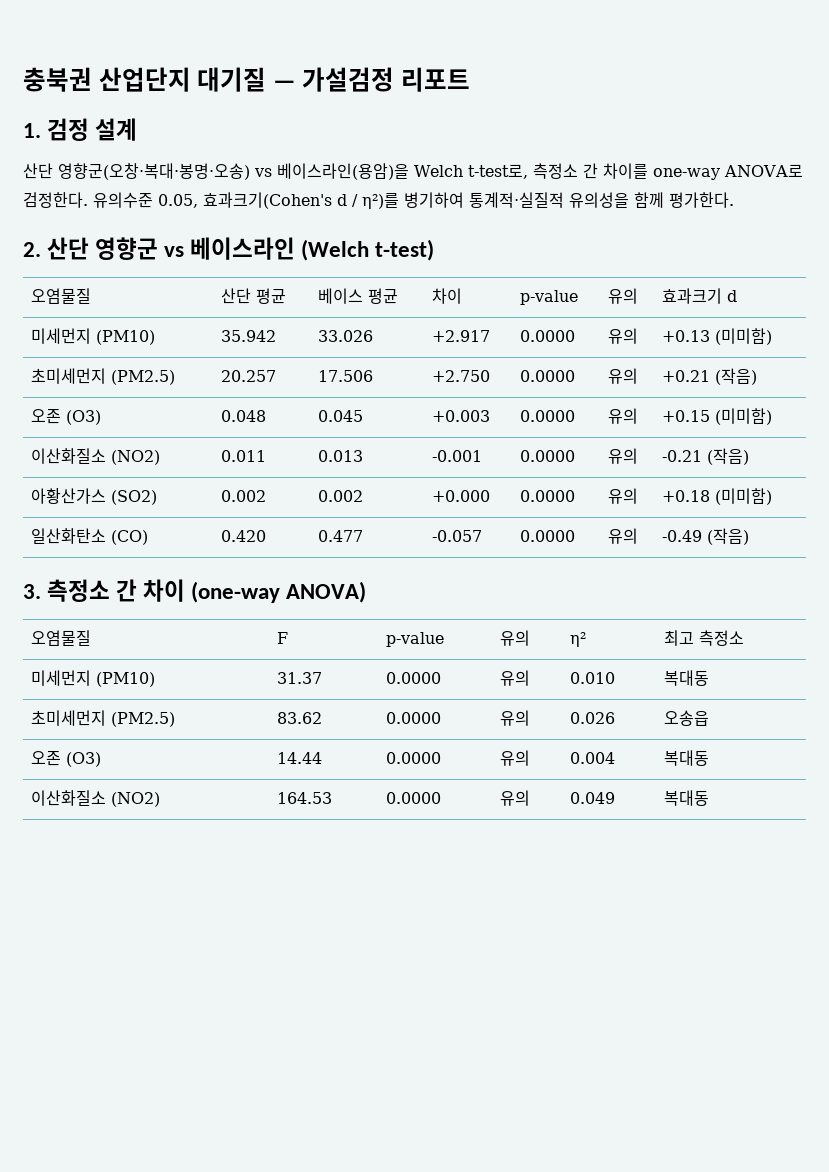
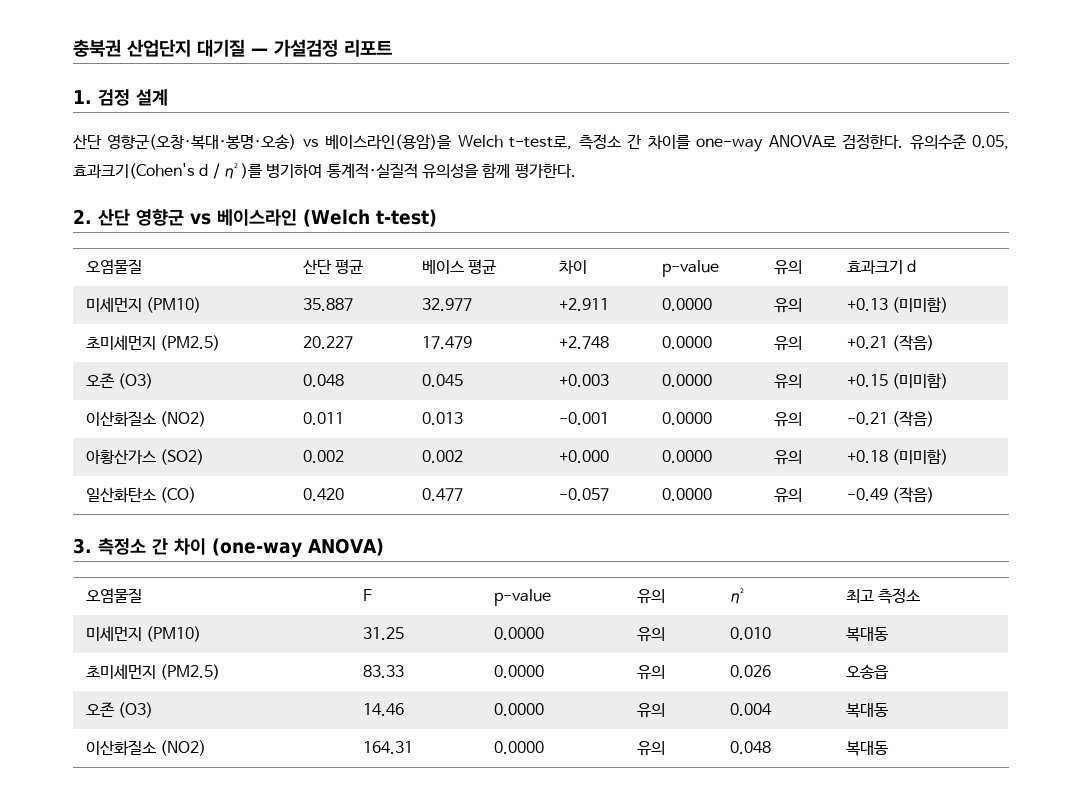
[220,330,276,342] [317,330,373,342] [431,330,490,342] 35.942 | 33.026 | +2.917 -> [302,298,353,311] [421,298,472,311] [558,298,609,311] 35.887 | 32.977 | +2.911
[220,370,276,382] [317,370,373,382] [431,370,490,382] 20.257 | 17.506 | +2.750 -> [302,336,353,349] [421,336,472,349] [558,336,609,349] 20.227 | 17.479 | +2.748
[276,672,322,684] 31.37 -> [362,627,404,640] 31.25
[276,712,322,724] 83.62 -> [362,665,404,678] 83.33
[276,752,322,764] 14.44 -> [362,703,404,716] 14.46
[276,792,332,804] [385,792,441,804] [499,790,530,806] [569,792,615,804] 164.53 | 0.0000 | 유의 | 0.049 -> [362,741,413,754] [493,741,544,754] [636,741,665,756] [729,741,771,754] 164.31 | 0.0000 | 유의 | 0.048

